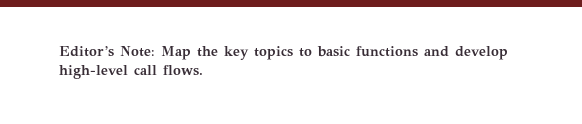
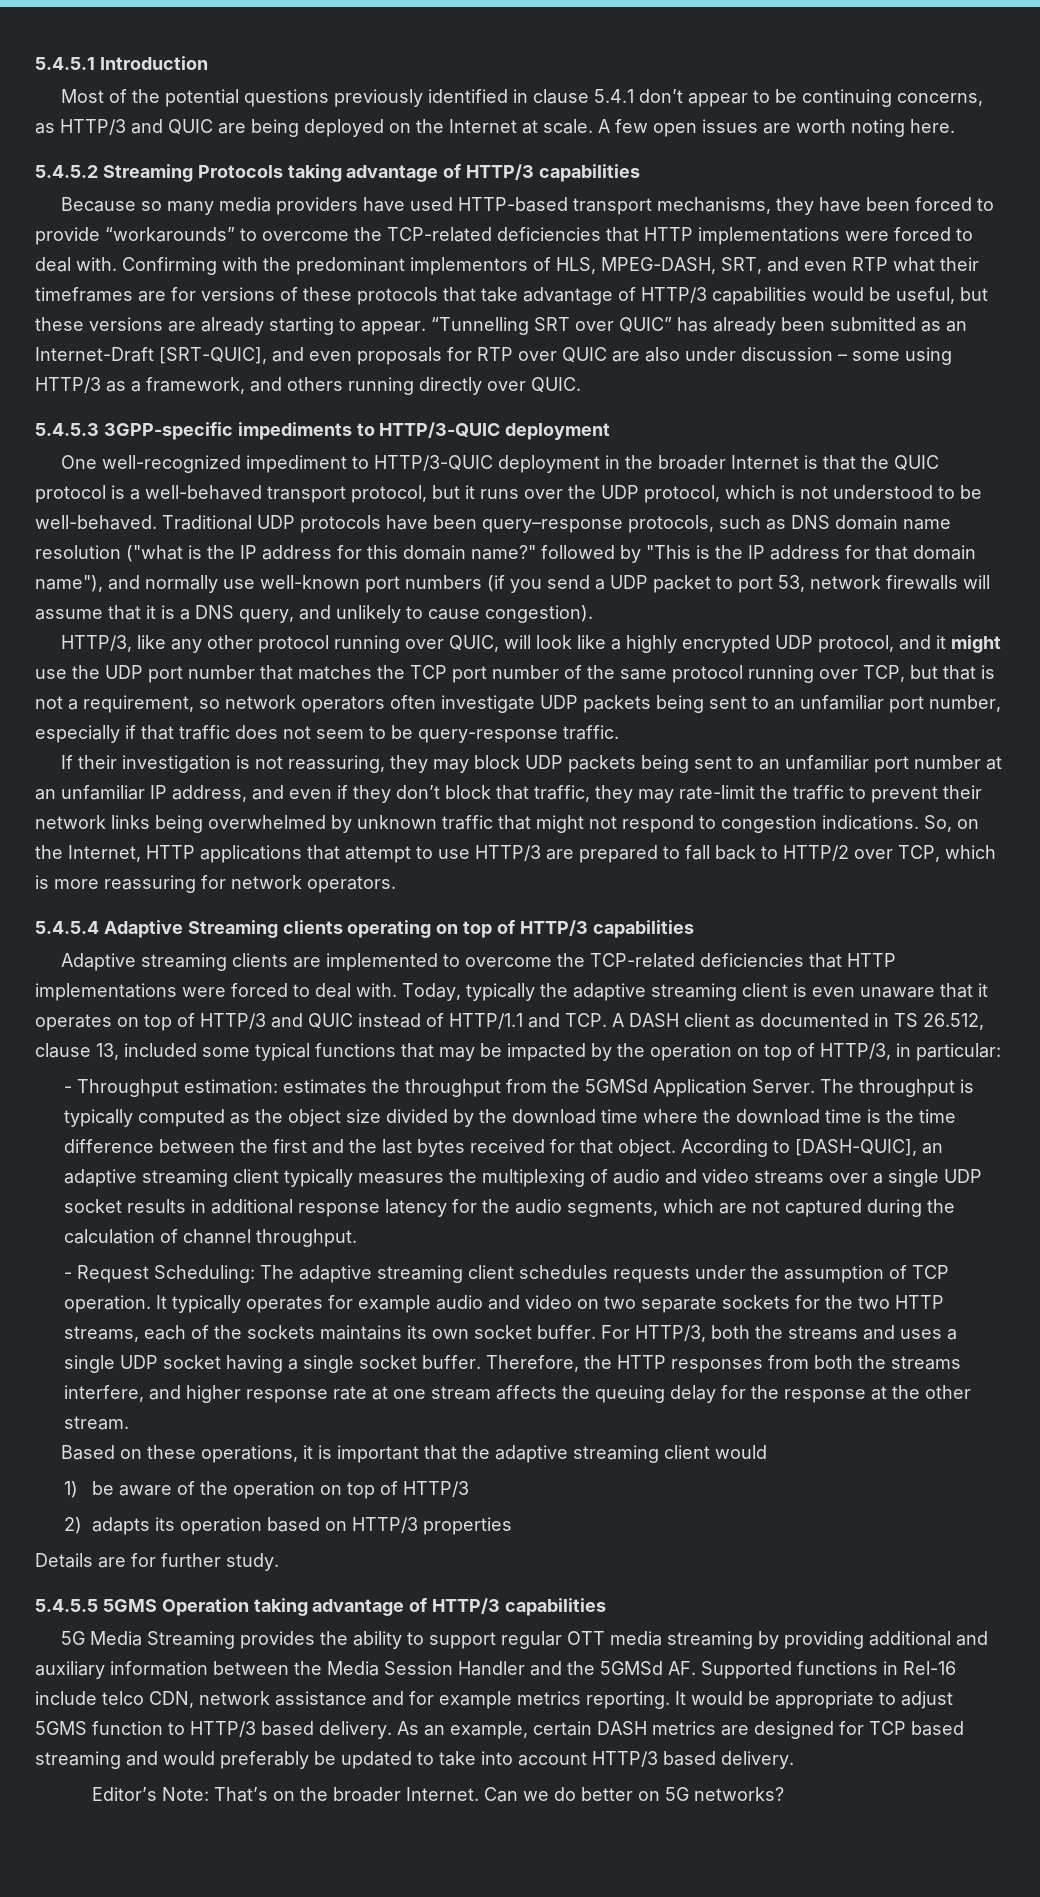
[59,46,508,60] [59,65,203,79] Editor’s Note: Map the key topics to basic functions and develop high-level call flows. -> [35,56,208,70] [60,89,983,107] [35,119,955,137] [35,164,641,182] [60,197,994,215] [35,227,973,245] [35,257,979,275] [35,287,988,305] [35,317,967,335] [35,347,952,365] [35,377,581,395] [35,422,611,440] [60,455,939,473] [35,485,982,503] [35,515,951,533] [35,545,976,563] [35,575,990,593] [35,605,593,623] [60,635,1001,653] [35,665,995,683] [35,695,1001,713] [35,725,619,743] [60,755,1002,773] [35,785,982,803] [35,815,979,833] [35,845,996,863] [35,875,396,893] [35,920,694,938] [60,953,896,971] [35,983,988,1001] [35,1013,984,1031] [35,1043,1001,1061] [63,1079,974,1097] [63,1109,956,1127] [63,1139,943,1157] [63,1169,982,1187] [63,1199,955,1217] [63,1229,357,1247] [63,1265,949,1283] [63,1295,944,1313] [63,1325,957,1342] [63,1355,961,1373] [63,1385,971,1403] [63,1416,129,1430] [60,1445,767,1463] [63,1481,470,1499] [63,1517,513,1535] [35,1553,279,1571] [35,1598,607,1616] [60,1631,988,1649] [35,1661,956,1679] [35,1691,953,1709] [35,1721,964,1739] [35,1751,794,1769] [92,1787,785,1802] 5.4.5.1 Introduction // Most of the potential questions previously identified in clause 5.4.1 don’t appear to be continuing concerns, as HTTP/3 and QUIC are being deployed on the Internet at scale. A few open issues are worth noting here. // 5.4.5.2 Streaming Protocols taking advantage of HTTP/3 capabilities // Because so many media providers have used HTTP-based transport mechanisms, they have been forced to provide “workarounds” to overcome the TCP-related deficiencies that HTTP implementations were forced to deal with. Confirming with the predominant implementors of HLS, MPEG-DASH, SRT, and even RTP what their timeframes are for versions of these protocols that take advantage of HTTP/3 capabilities would be useful, but these versions are already starting to appear. “Tunnelling SRT over QUIC” has already been submitted as an Internet-Draft [SRT-QUIC], and even proposals for RTP over QUIC are also under discussion – some using HTTP/3 as a framework, and others running directly over QUIC. // 5.4.5.3 3GPP-specific impediments to HTTP/3-QUIC deployment // One well-recognized impediment to HTTP/3-QUIC deployment in the broader Internet is that the QUIC protocol is a well-behaved transport protocol, but it runs over the UDP protocol, which is not understood to be well-behaved. Traditional UDP protocols have been query–response protocols, such as DNS domain name resolution ("what is the IP address for this domain name?" followed by "This is the IP address for that domain name"), and normally use well-known port numbers (if you send a UDP packet to port 53, network firewalls will assume that it is a DNS query, and unlikely to cause congestion). // HTTP/3, like any other protocol running over QUIC, will look like a highly encrypted UDP protocol, and it might use the UDP port number that matches the TCP port number of the same protocol running over TCP, but that is not a requirement, so network operators often investigate UDP packets being sent to an unfamiliar port number, especially if that traffic does not seem to be query-response traffic. // If their investigation is not reassuring, they may block UDP packets being sent to an unfamiliar port number at an unfamiliar IP address, and even if they don’t block that traffic, they may rate-limit the traffic to prevent their network links being overwhelmed by unknown traffic that might not respond to congestion indications. So, on the Internet, HTTP applications that attempt to use HTTP/3 are prepared to fall back to HTTP/2 over TCP, which is more reassuring for network operators. // 5.4.5.4 Adaptive Streaming clients operating on top of HTTP/3 capabilities // Adaptive streaming clients are implemented to overcome the TCP-related deficiencies that HTTP implementations were forced to deal with. Today, typically the adaptive streaming client is even unaware that it operates on top of HTTP/3 and QUIC instead of HTTP/1.1 and TCP. A DASH client as documented in TS 26.512, clause 13, included some typical functions that may be impacted by the operation on top of HTTP/3, in particular: // - Throughput estimation: estimates the throughput from the 5GMSd Application Server. The throughput is typically computed as the object size divided by the download time where the download time is the time difference between the first and the last bytes received for that object. According to [DASH-QUIC], an adaptive streaming client typically measures the multiplexing of audio and video streams over a single UDP socket results in additional response latency for the audio segments, which are not captured during the calculation of channel throughput. // - Request Scheduling: The adaptive streaming client schedules requests under the assumption of TCP operation. It typically operates for example audio and video on two separate sockets for the two HTTP streams, each of the sockets maintains its own socket buffer. For HTTP/3, both the streams and uses a single UDP socket having a single socket buffer. Therefore, the HTTP responses from both the streams interfere, and higher response rate at one stream affects the queuing delay for the response at the other stream. // Based on these operations, it is important that the adaptive streaming client would // 1) be aware of the operation on top of HTTP/3 // 2) adapts its operation based on HTTP/3 properties // Details are for further study. // 5.4.5.5 5GMS Operation taking advantage of HTTP/3 capabilities // 5G Media Streaming provides the ability to support regular OTT media streaming by providing additional and auxiliary information between the Media Session Handler and the 5GMSd AF. Supported functions in Rel-16 include telco CDN, network assistance and for example metrics reporting. It would be appropriate to adjust 5GMS function to HTTP/3 based delivery. As an example, certain DASH metrics are designed for TCP based streaming and would preferably be updated to take into account HTTP/3 based delivery. // Editor’s Note: That’s on the broader Internet. Can we do better on 5G networks?

